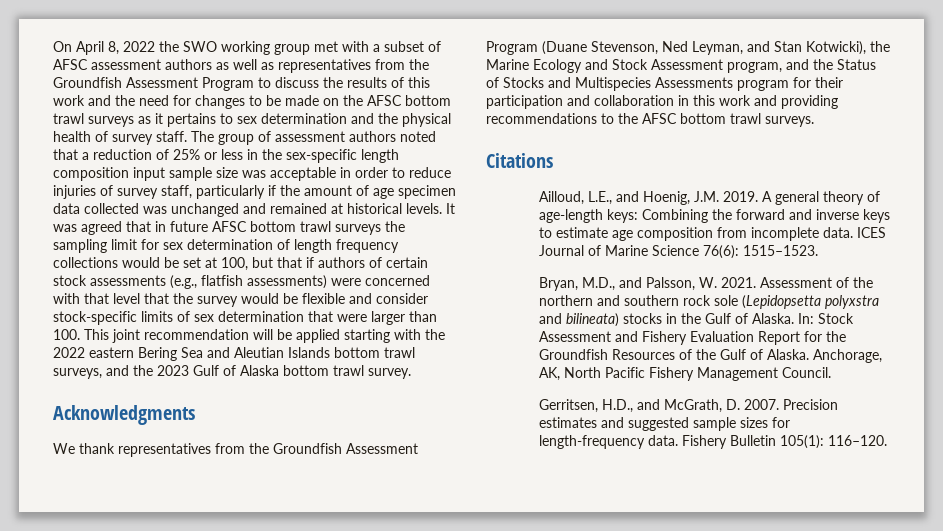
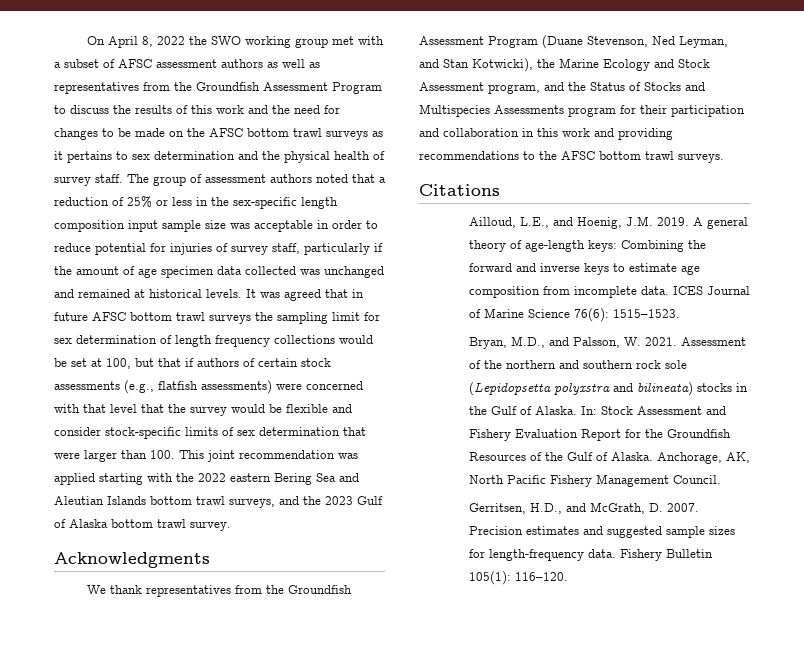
(451, 172) none -> [95,243,166,255] potential for
[253,329,292,340] will be -> [338,453,358,459] was

